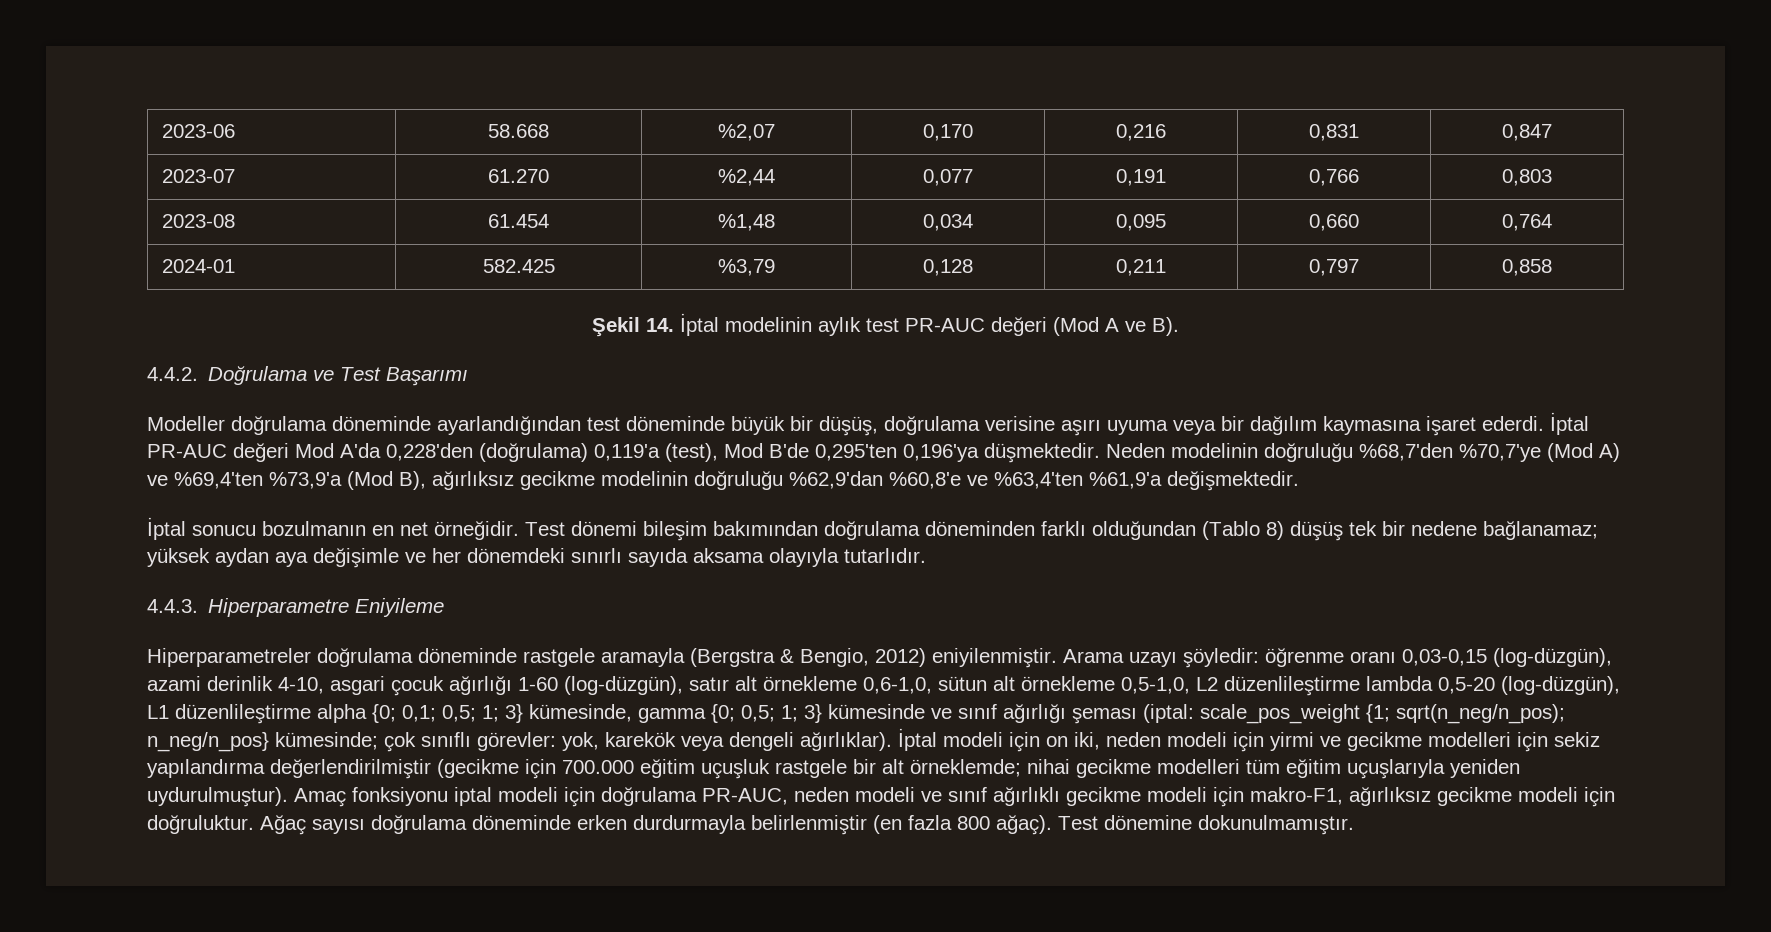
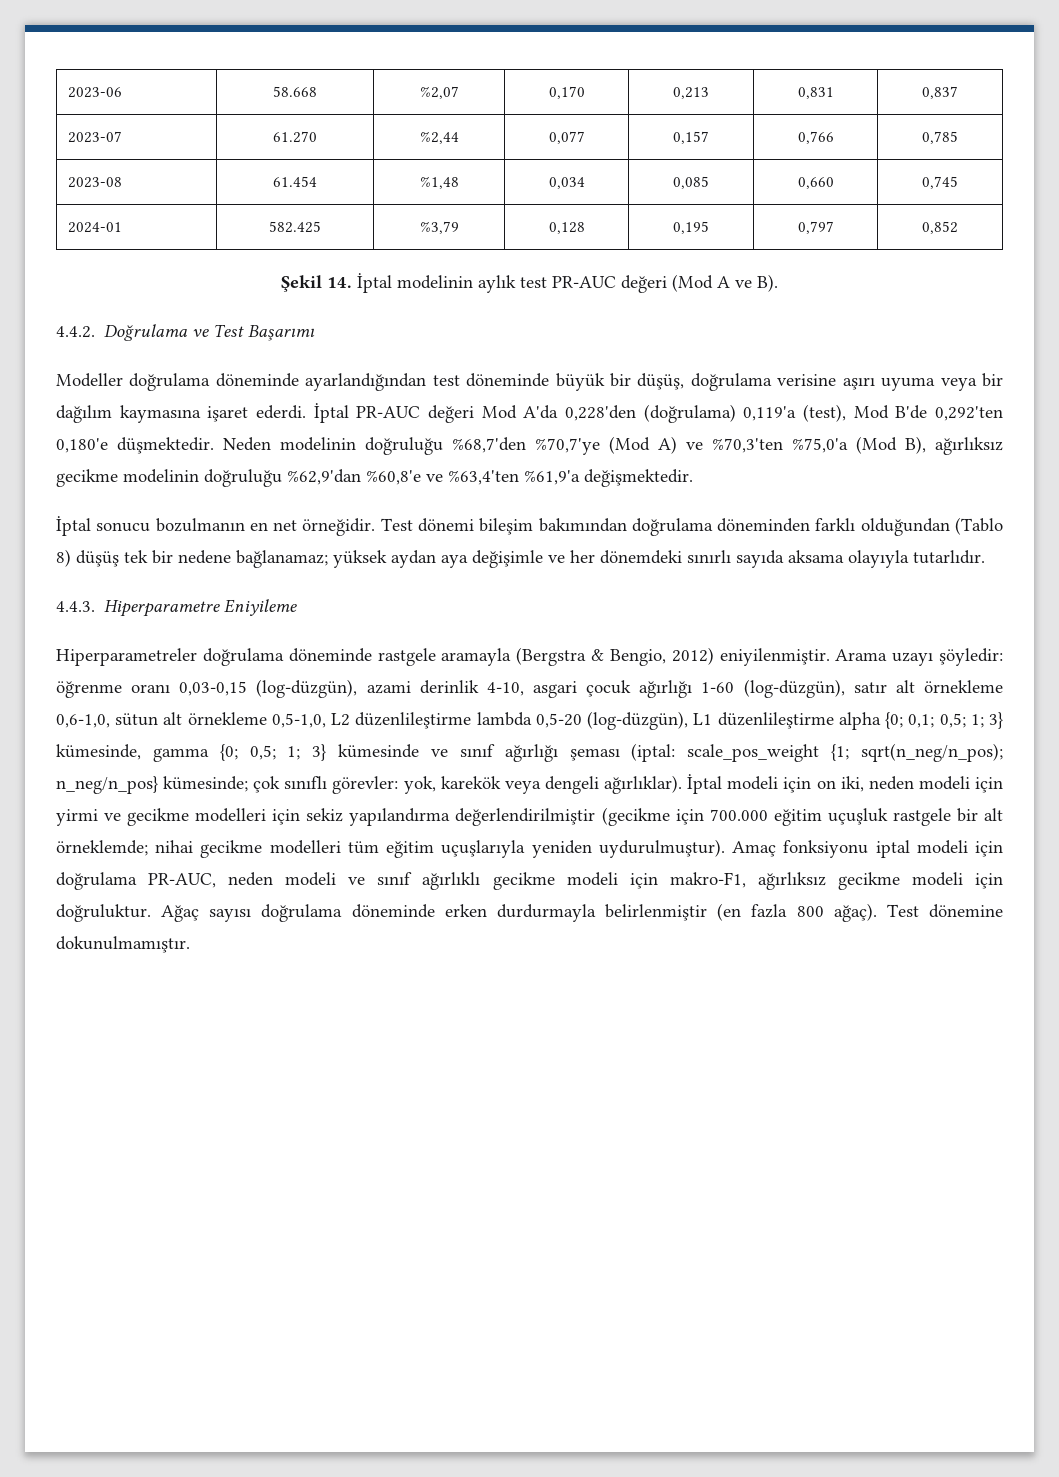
[1116,124,1166,141] 0,216 -> [673,87,709,99] 0,213
[1502,124,1552,141] 0,847 -> [922,86,958,99] 0,837
[1116,169,1166,186] 0,191 -> [673,131,709,144] 0,157
[1502,169,1552,186] 0,803 -> [922,131,958,144] 0,785
[1116,214,1166,231] 0,095 -> [673,176,709,189] 0,085
[1502,214,1552,231] 0,764 -> [922,176,958,189] 0,745
[1116,259,1166,276] 0,211 -> [673,221,709,234] 0,195
[1502,259,1552,276] 0,858 -> [922,221,958,234] 0,852
[815,444,979,462] 0,295'ten 0,196'ya -> [934,406,1003,421] [56,438,108,453] 0,292'ten 0,180'e
[174,472,342,489] %69,4'ten %73,9'a -> [712,438,848,453] %70,3'ten %75,0'a

